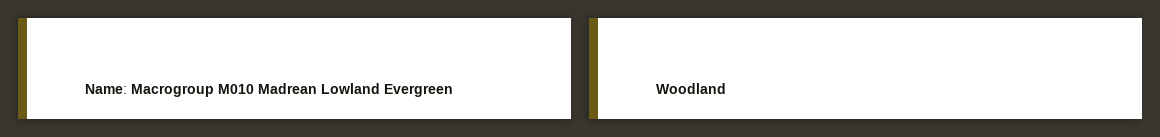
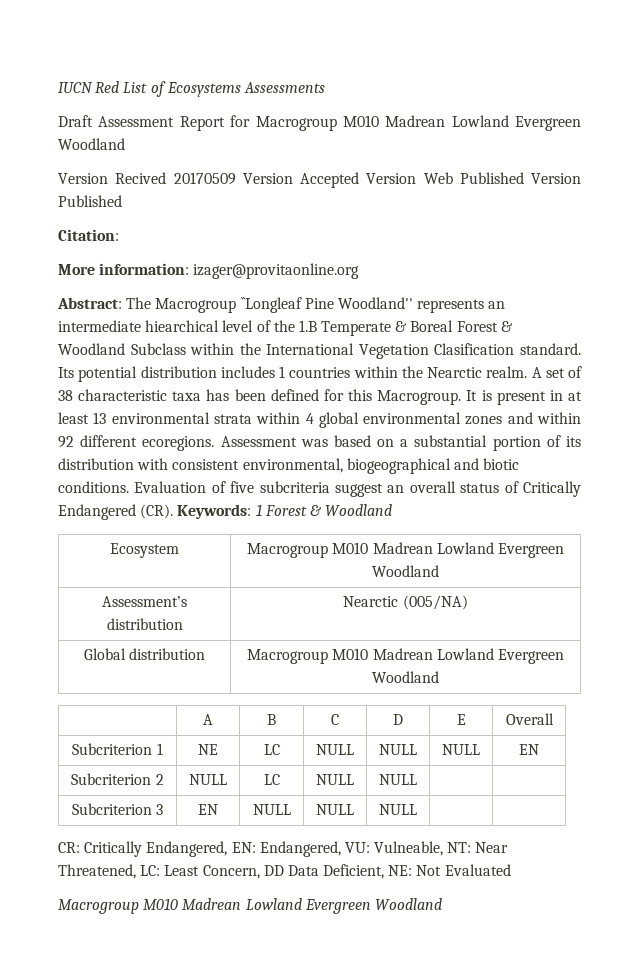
[85,83,726,97] Name: Macrogroup M010 Madrean Lowland Evergreen Woodland -> [58,81,325,97] [58,115,581,131] [58,138,125,150] [58,172,581,188] [58,195,122,207] [58,229,119,241] [58,263,360,279] [57,297,506,313] [58,320,513,336] [58,343,581,359] [58,366,582,382] [58,389,582,405] [58,412,581,428] [58,435,581,451] [58,458,520,474] [58,481,581,497] [58,504,393,520] [110,543,179,558] [247,542,564,558] [372,565,439,577] [102,596,187,607] [106,618,183,630] [343,595,468,610] [83,648,206,660] [247,648,564,664] [372,671,439,683] [203,714,213,725] [267,714,276,725] [331,714,339,725] [393,714,403,725] [456,714,466,725] [505,713,554,725] [72,743,163,755] [198,744,218,755] [263,744,280,755] [316,744,354,755] [379,744,417,755] [442,744,480,755] [519,744,539,755] [71,773,164,785] [189,774,227,785] [263,774,280,785] [316,774,354,785] [379,774,417,785] [71,803,164,815] [198,804,218,815] [252,804,291,815] [316,804,354,815] [379,804,417,815] [58,841,509,857] [58,864,511,879] [58,898,442,914] IUCN Red List of Ecosystems Assessments // Draft Assessment Report for Macrogroup M010 Madrean Lowland Evergreen Woodland // Version Recived 20170509 Version Accepted Version Web Published Version Published // Citation: // More information: izager@provitaonline.org // Abstract: The Macrogroup ``Longleaf Pine Woodland'' represents an intermediate hiearchical level of the 1.B Temperate & Boreal Forest & Woodland Subclass within the International Vegetation Clasification standard. Its potential distribution includes 1 countries within the Nearctic realm. A set of 38 characteristic taxa has been defined for this Macrogroup. It is present in at least 13 environmental strata within 4 global environmental zones and within 92 different ecoregions. Assessment was based on a substantial portion of its distribution with consistent environmental, biogeographical and biotic conditions. Evaluation of five subcriteria suggest an overall status of Critically Endangered (CR). Keywords: 1 Forest & Woodland // Ecosystem | Macrogroup M010 Madrean Lowland Evergreen Woodland // Assessment’s distribution | Nearctic (005/NA) // Global distribution | Macrogroup M010 Madrean Lowland Evergreen Woodland // | A | B | C | D | E | Overall // Subcriterion 1 | NE | LC | NULL | NULL | NULL | EN // Subcriterion 2 | NULL | LC | NULL | NULL | | // Subcriterion 3 | EN | NULL | NULL | NULL | | // CR: Critically Endangered, EN: Endangered, VU: Vulneable, NT: Near Threatened, LC: Least Concern, DD Data Deficient, NE: Not Evaluated // Macrogroup M010 Madrean Lowland Evergreen Woodland

